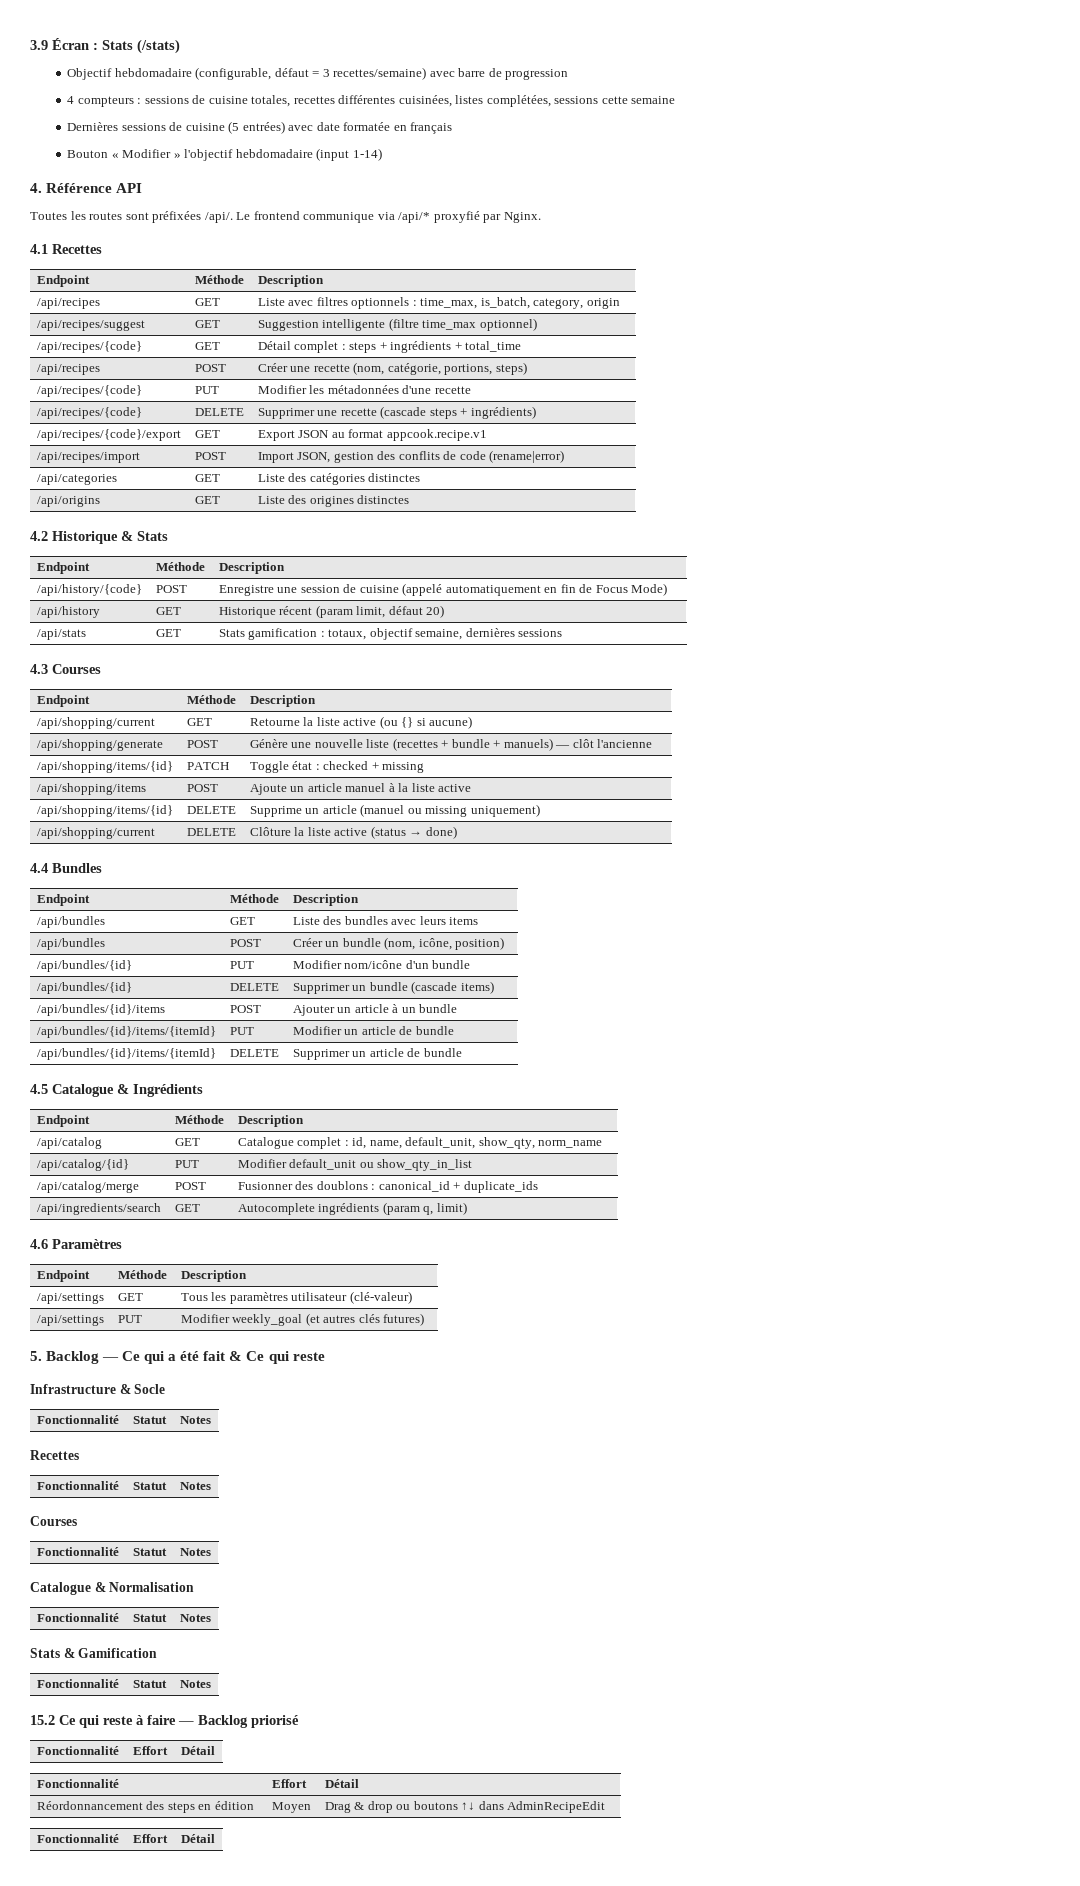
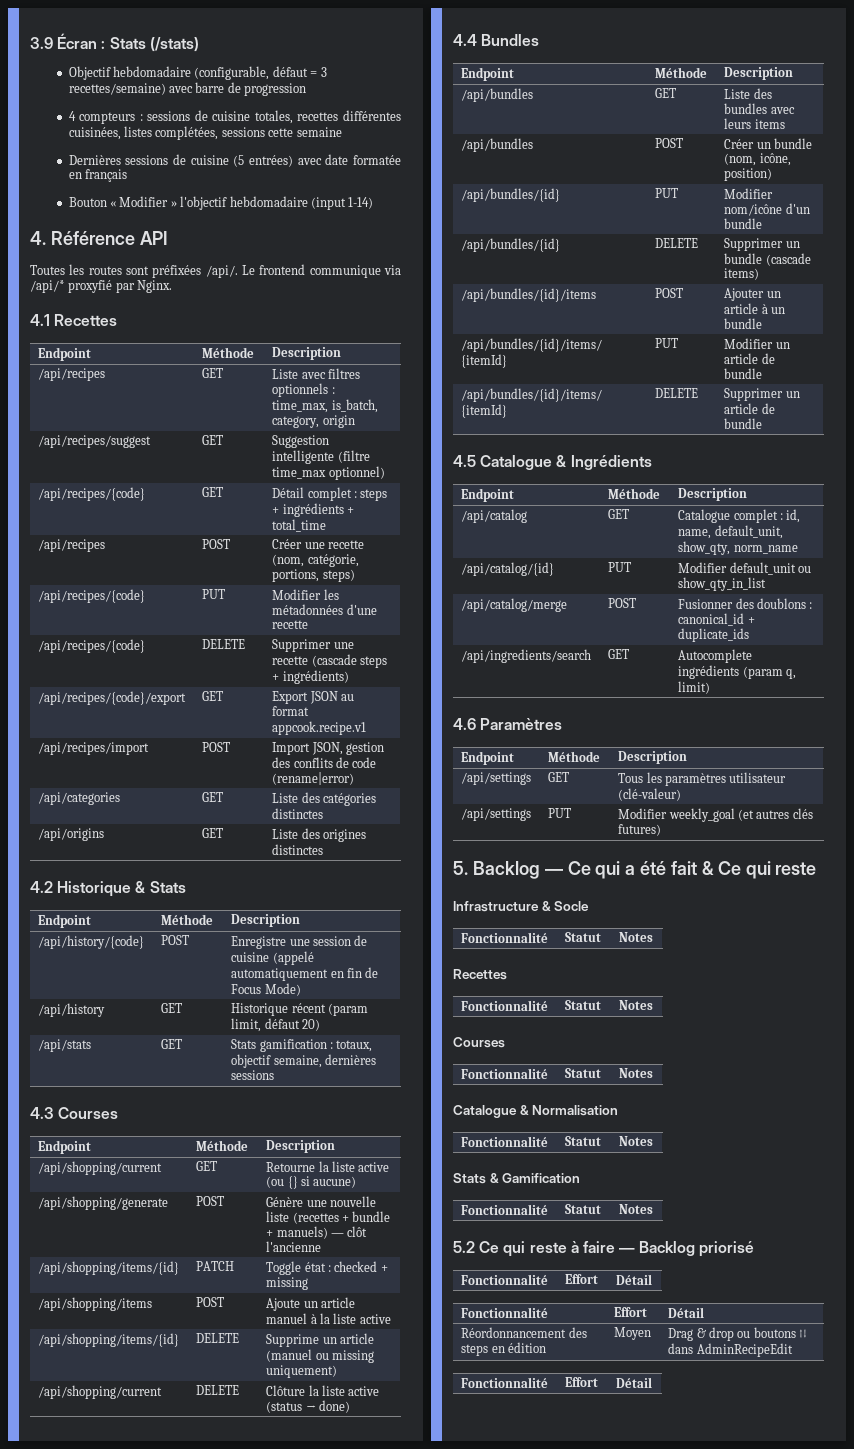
[30,1715,55,1725] 15.2 -> [453,1241,475,1253] 5.2

